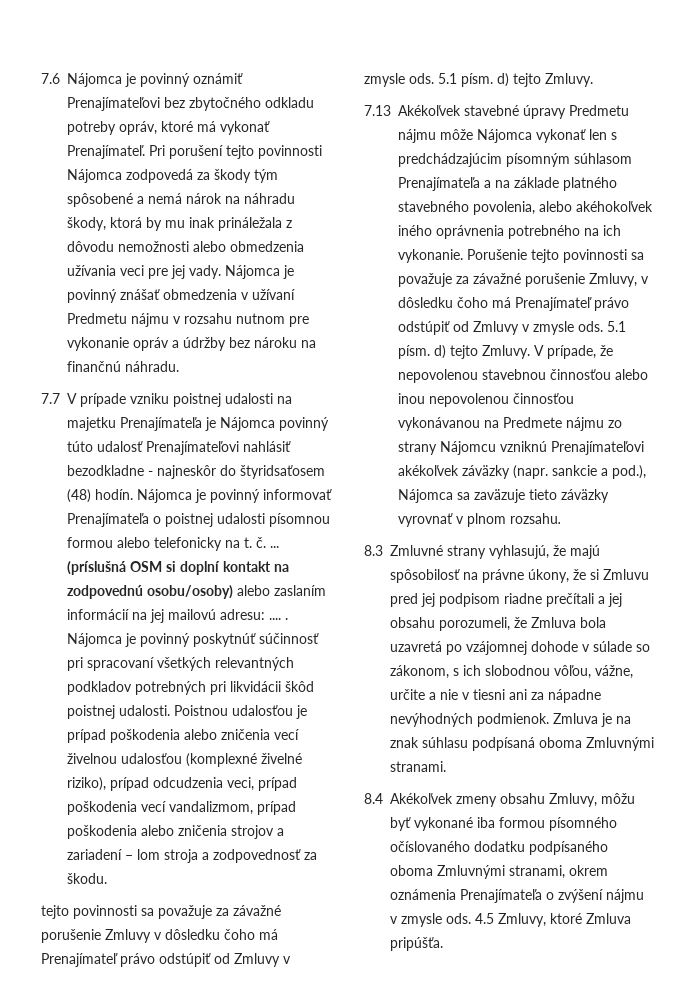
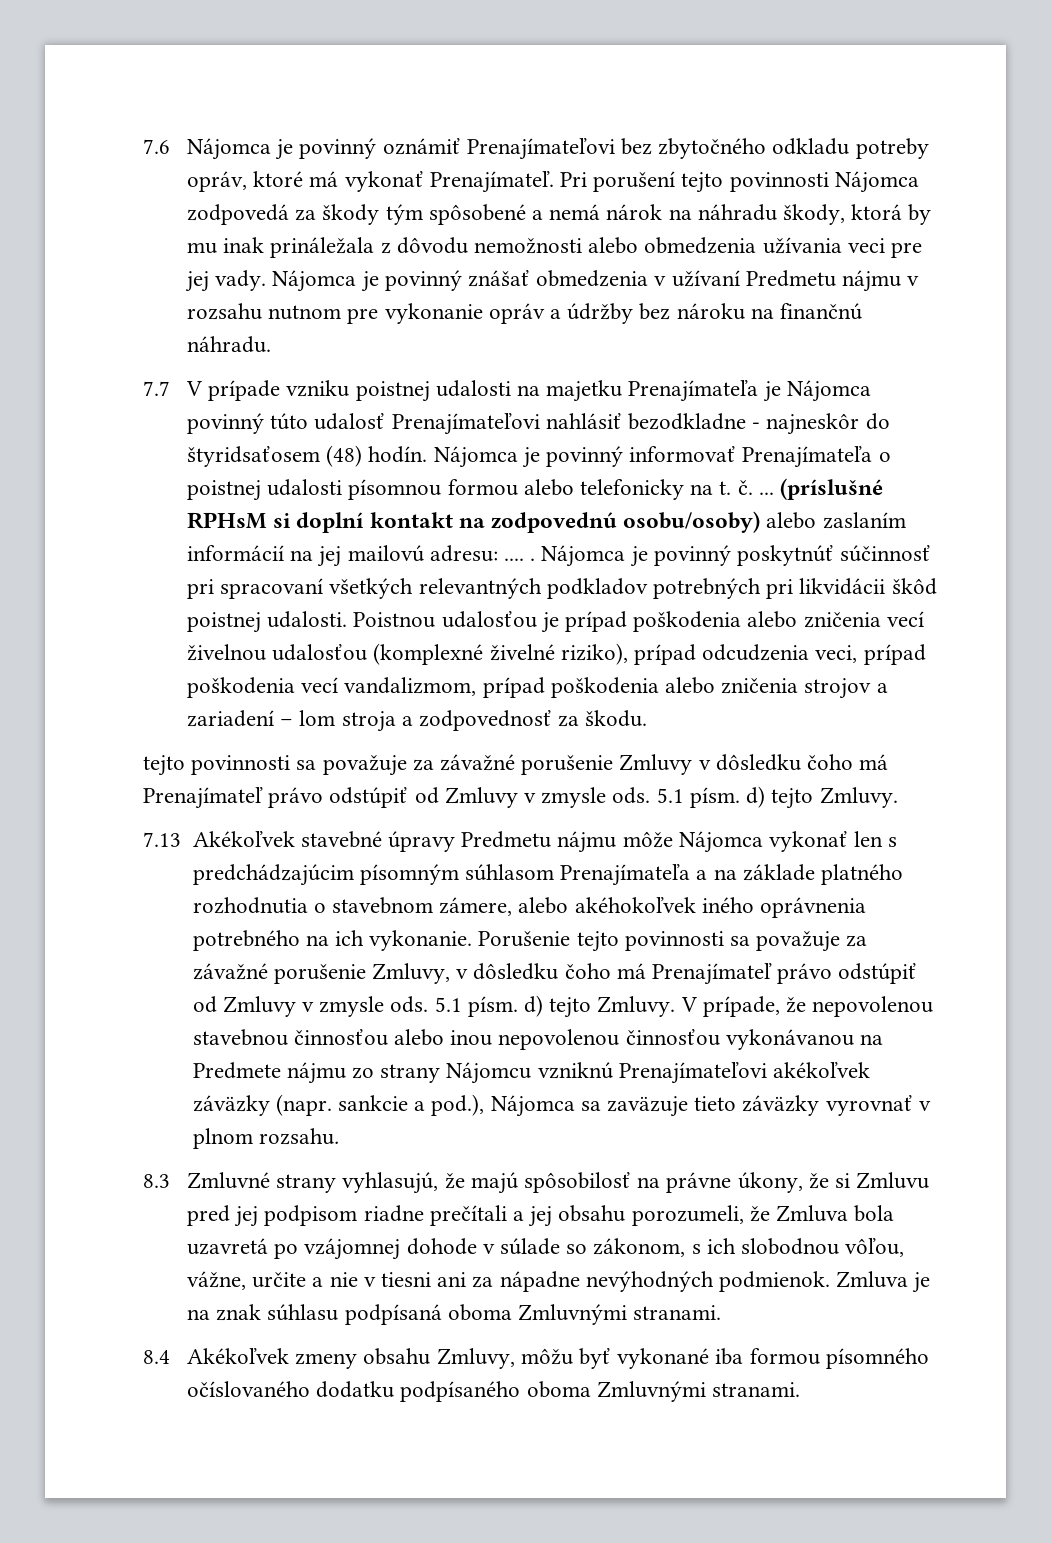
[67,561,162,575] (príslušná OSM -> [780,478,884,500] [186,512,267,529] (príslušné RPHsM
[398,201,535,215] stavebného povolenia, -> [192,897,513,916] rozhodnutia o stavebnom zámere,
[509,865,608,879] [390,889,644,903] [390,913,631,927] [390,937,443,951] stranami, okrem oznámenia Prenajímateľa o zvýšení nájmu v zmysle ods. 4.5 Zmluvy, ktoré Zmluva pripúšťa. -> [711,1382,800,1397] stranami.

